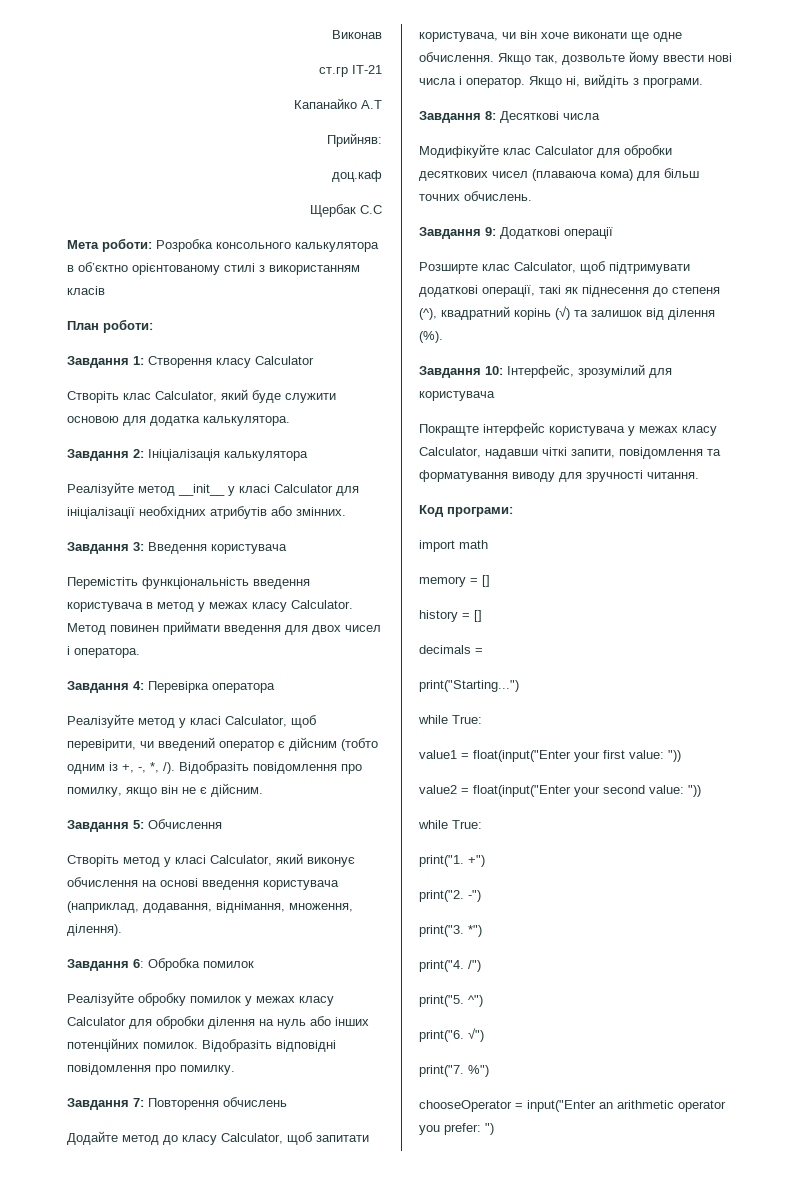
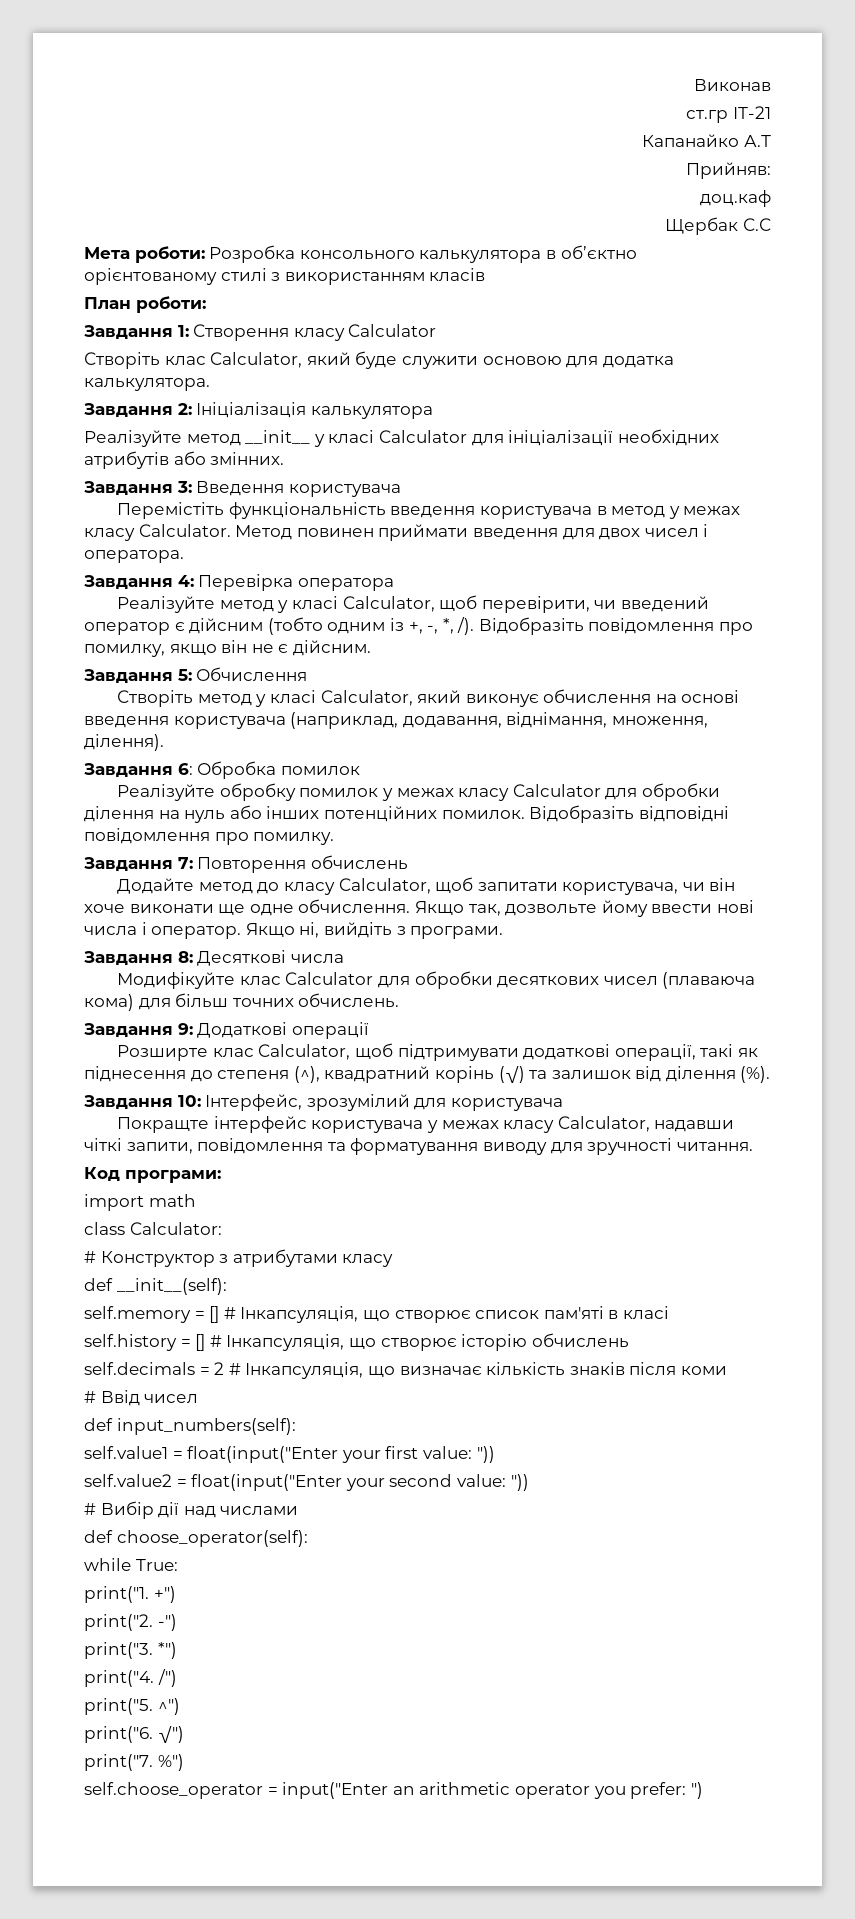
[419,575,490,587] [419,610,482,622] [419,645,483,654] [419,680,519,692] [418,715,482,724] [419,750,457,759] memory = [] // history = [] // decimals = // print("Starting...") // while True: // value1 -> [84,1222,222,1235] [84,1249,394,1267] [84,1278,227,1295] [84,1306,669,1323] [84,1333,629,1351] [84,1362,727,1379] [84,1390,199,1406] [84,1418,296,1435] [84,1446,168,1459] class Calculator: // # Конструктор з атрибутами класу // def __init__(self): // self.memory = [] # Інкапсуляція, що створює список пам'яті в класі // self.history = [] # Інкапсуляція, що створює історію обчислень // self.decimals = 2 # Інкапсуляція, що визначає кількість знаків після коми // # Ввід чисел // def input_numbers(self): // self.value1
[419,785,457,794] value2 -> [84,1474,172,1487] self.value2
(701, 791) none -> [84,1501,299,1519] [84,1530,308,1547] // # Вибір дії над числами // def choose_operator(self):
[419,1100,512,1112] chooseOperator -> [84,1782,263,1799] self.choose_operator

